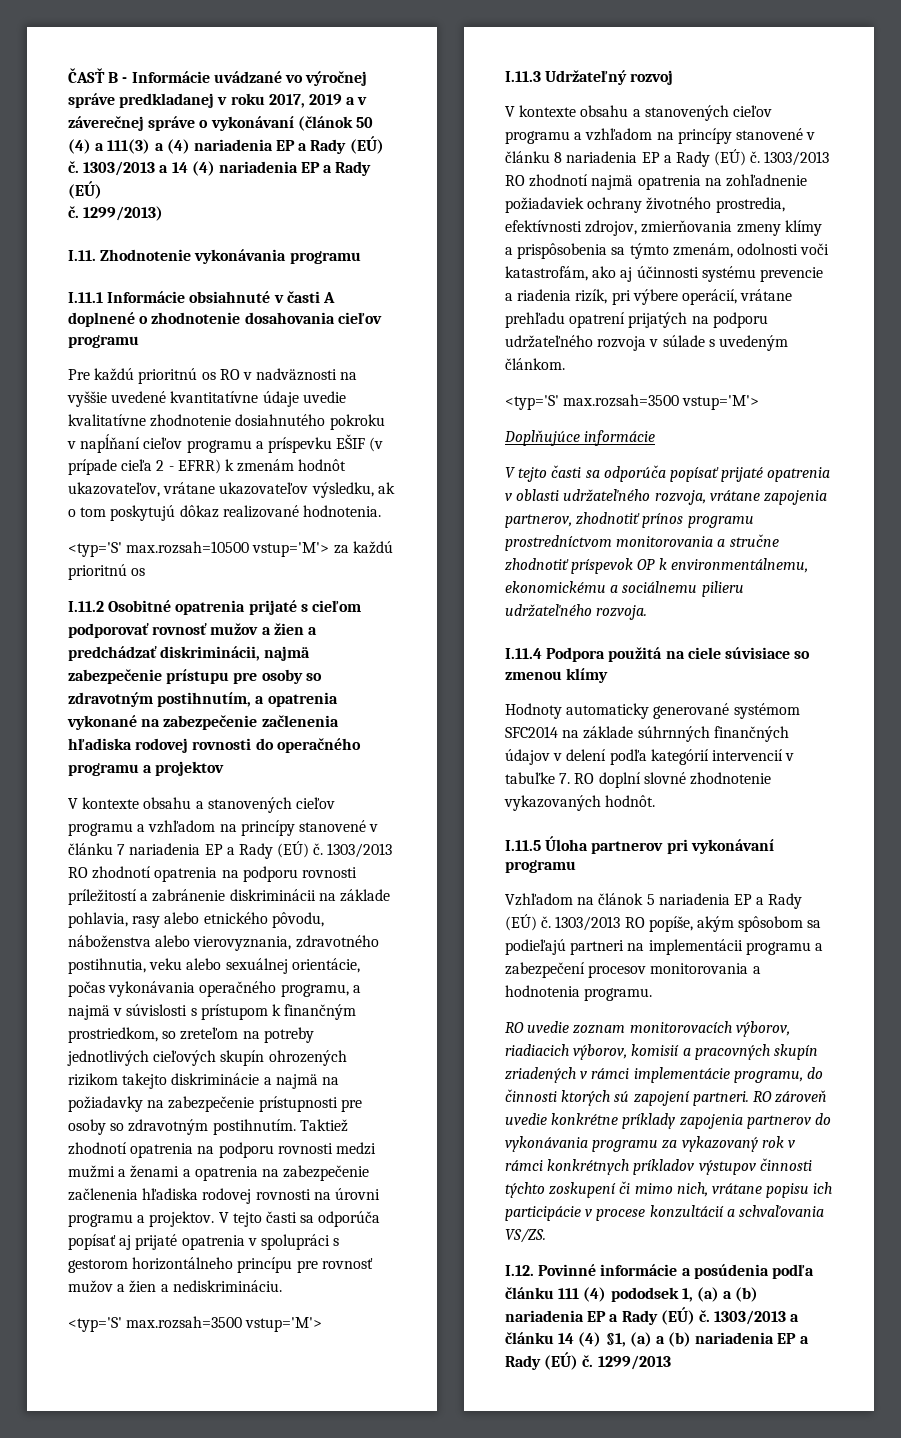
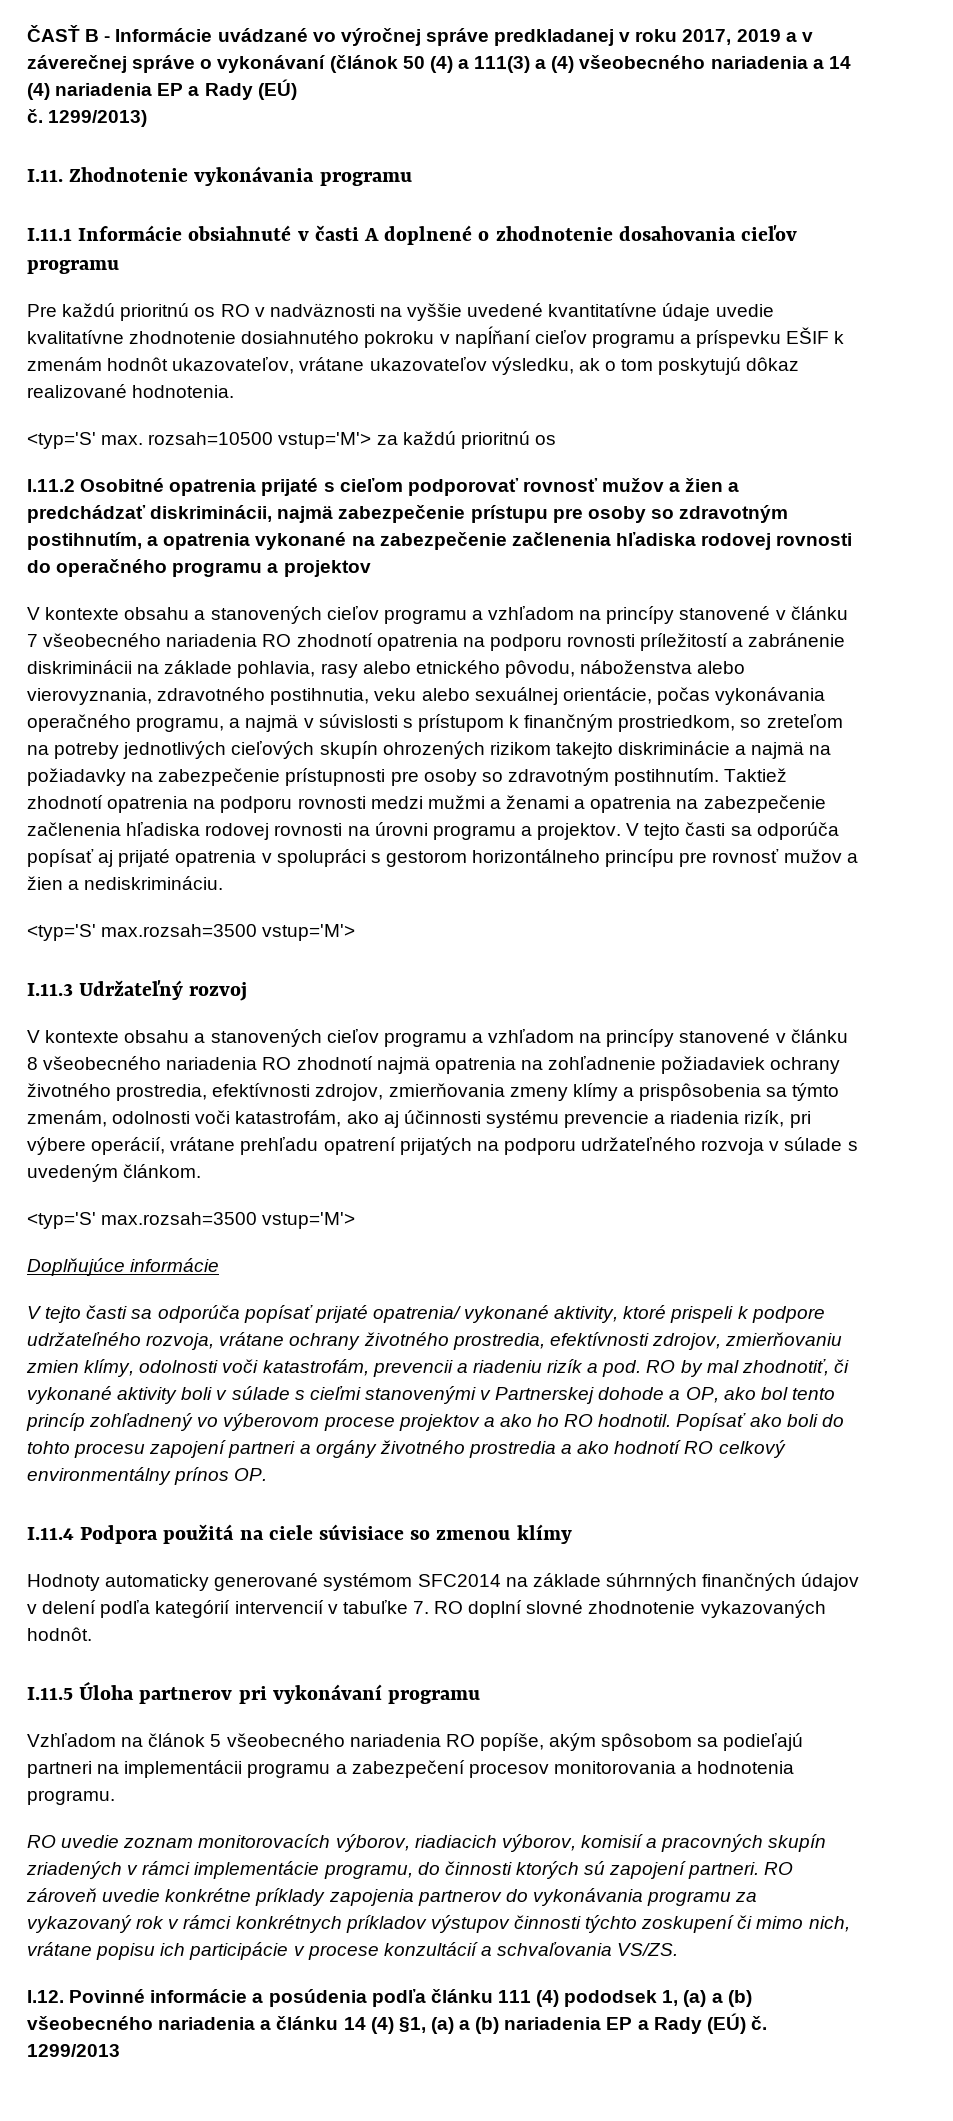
[193,136,384,154] [68,161,156,176] nariadenia EP a Rady (EÚ) č. 1303/2013 -> [579,55,808,69] všeobecného nariadenia
[369,437,384,452] [68,459,221,475] (v prípade cieľa 2 - EFRR) -> (830, 335) none
[126,541,250,554] max.rozsah=10500 -> [101,432,274,445] max. rozsah=10500
[129,841,393,859] nariadenia EP a Rady (EÚ) č. 1303/2013 -> [43,633,258,647] všeobecného nariadenia
[566,149,830,167] nariadenia EP a Rady (EÚ) č. 1303/2013 -> [43,1056,258,1070] všeobecného nariadenia
[767,467,831,482] [505,489,827,505] [505,512,754,528] [505,534,779,551] [505,558,808,574] [505,581,744,597] [505,604,648,620] opatrenia v oblasti udržateľného rozvoja, vrátane zapojenia partnerov, zhodnotiť prínos programu prostredníctvom monitorovania a stručne zhodnotiť príspevok OP k environmentálnemu, ekonomickému a sociálnemu pilieru udržateľného rozvoja. -> [372,1305,825,1323] [27,1332,843,1350] [26,1359,849,1377] [27,1386,835,1404] [26,1413,844,1431] [27,1440,786,1458] [27,1467,268,1485] opatrenia/ vykonané aktivity, ktoré prispeli k podpore udržateľného rozvoja, vrátane ochrany životného prostredia, efektívnosti zdrojov, zmierňovaniu zmien klímy, odolnosti voči katastrofám, prevencii a riadeniu rizík a pod. RO by mal zhodnotiť, či vykonané aktivity boli v súlade s cieľmi stanovenými v Partnerskej dohode a OP, ako bol tento princíp zohľadnený vo výberovom procese projektov a ako ho RO hodnotil. Popísať ako boli do tohto procesu zapojení partneri a orgány životného prostredia a ako hodnotí RO celkový environmentálny prínos OP.
[658,893,803,909] [505,914,621,931] nariadenia EP a Rady (EÚ) č. 1303/2013 -> [226,1733,441,1747] všeobecného nariadenia
[505,1307,787,1325] nariadenia EP a Rady (EÚ) č. 1303/2013 -> [27,2016,256,2030] všeobecného nariadenia

